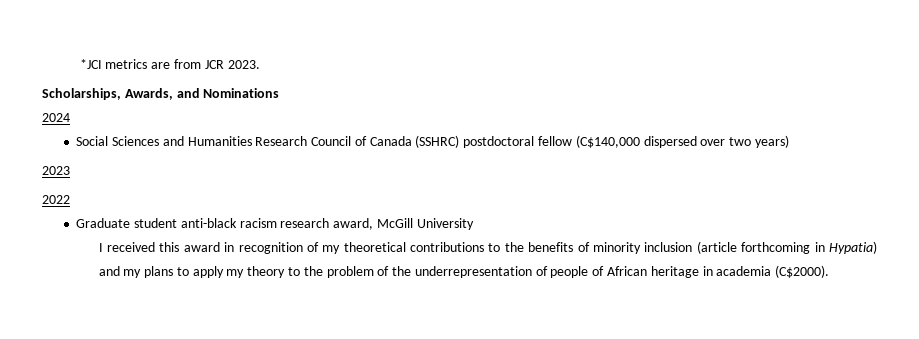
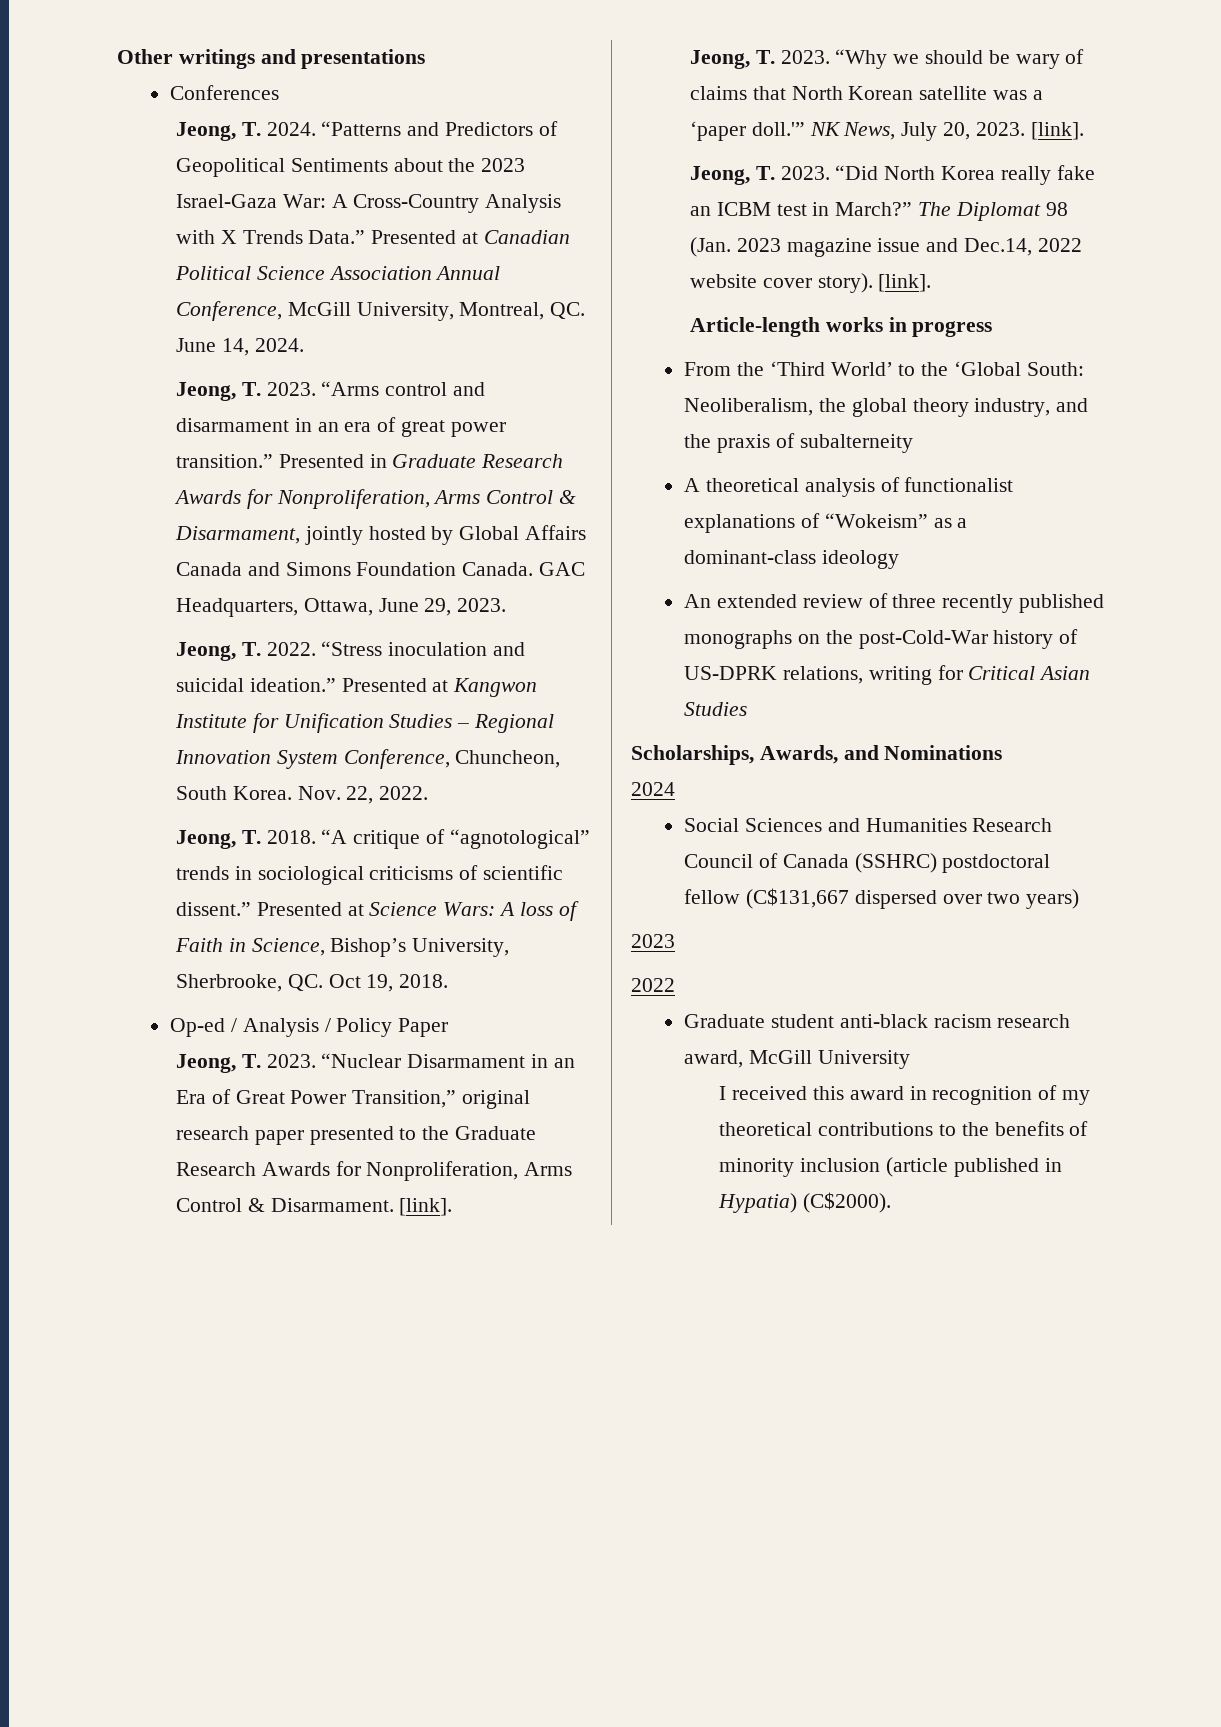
[79,59,260,69] *JCI metrics are from JCR 2023. -> [117,49,426,69] [170,85,280,100] [175,121,558,141] [175,158,526,177] [175,194,562,213] [175,230,570,244] [174,266,501,280] [175,301,586,321] [175,338,304,356] [175,381,485,401] [175,417,506,437] [175,454,564,468] [173,489,576,509] [174,525,586,545] [175,562,585,576] [175,598,507,617] [175,641,525,661] [175,678,538,697] [174,713,554,733] [174,749,561,769] [175,786,429,804] [175,829,590,849] [175,865,563,885] [175,901,579,921] [174,938,510,957] [175,974,449,992] [170,1018,449,1037] [175,1053,575,1073] [175,1089,530,1109] [175,1126,536,1145] [175,1161,573,1181] [175,1198,453,1216] [689,49,1085,69] [689,86,1043,100] [689,121,1084,141] [689,165,1095,185] [689,202,1068,221] [689,237,1082,257] [689,273,932,293] [689,317,993,337] [684,361,1084,376] [684,398,1089,417] [684,433,913,453] [684,477,1014,497] [684,513,968,533] [684,550,899,569] [684,593,1104,613] [684,629,1079,649] [684,665,1091,685] [684,702,748,716] Other writings and presentations // Conferences // Jeong, T. 2024. “Patterns and Predictors of Geopolitical Sentiments about the 2023 Israel-Gaza War: A Cross-Country Analysis with X Trends Data.” Presented at Canadian Political Science Association Annual Conference, McGill University, Montreal, QC. June 14, 2024. // Jeong, T. 2023. “Arms control and disarmament in an era of great power transition.” Presented in Graduate Research Awards for Nonproliferation, Arms Control & Disarmament, jointly hosted by Global Affairs Canada and Simons Foundation Canada. GAC Headquarters, Ottawa, June 29, 2023. // Jeong, T. 2022. “Stress inoculation and suicidal ideation.” Presented at Kangwon Institute for Unification Studies – Regional Innovation System Conference, Chuncheon, South Korea. Nov. 22, 2022. // Jeong, T. 2018. “A critique of “agnotological” trends in sociological criticisms of scientific dissent.” Presented at Science Wars: A loss of Faith in Science, Bishop’s University, Sherbrooke, QC. Oct 19, 2018. // Op-ed / Analysis / Policy Paper // Jeong, T. 2023. “Nuclear Disarmament in an Era of Great Power Transition,” original research paper presented to the Graduate Research Awards for Nonproliferation, Arms Control & Disarmament. [link]. // Jeong, T. 2023. “Why we should be wary of claims that North Korean satellite was a ‘paper doll.'” NK News, July 20, 2023. [link]. // Jeong, T. 2023. “Did North Korea really fake an ICBM test in March?” The Diplomat 98 (Jan. 2023 magazine issue and Dec.14, 2022 website cover story). [link]. // Article-length works in progress // From the ‘Third World’ to the ‘Global South: Neoliberalism, the global theory industry, and the praxis of subalterneity // A theoretical analysis of functionalist explanations of “Wokeism” as a dominant-class ideology // An extended review of three recently published monographs on the post-Cold-War history of US-DPRK relations, writing for Critical Asian Studies
[575,135,640,148] (C$140,000 -> [745,888,849,909] (C$131,667
[741,242,811,254] forthcoming -> [953,1158,1039,1177] published
[98,266,772,278] and my plans to apply my theory to the problem of the underrepresentation of people of African heritage in academia -> (798, 1203) none

